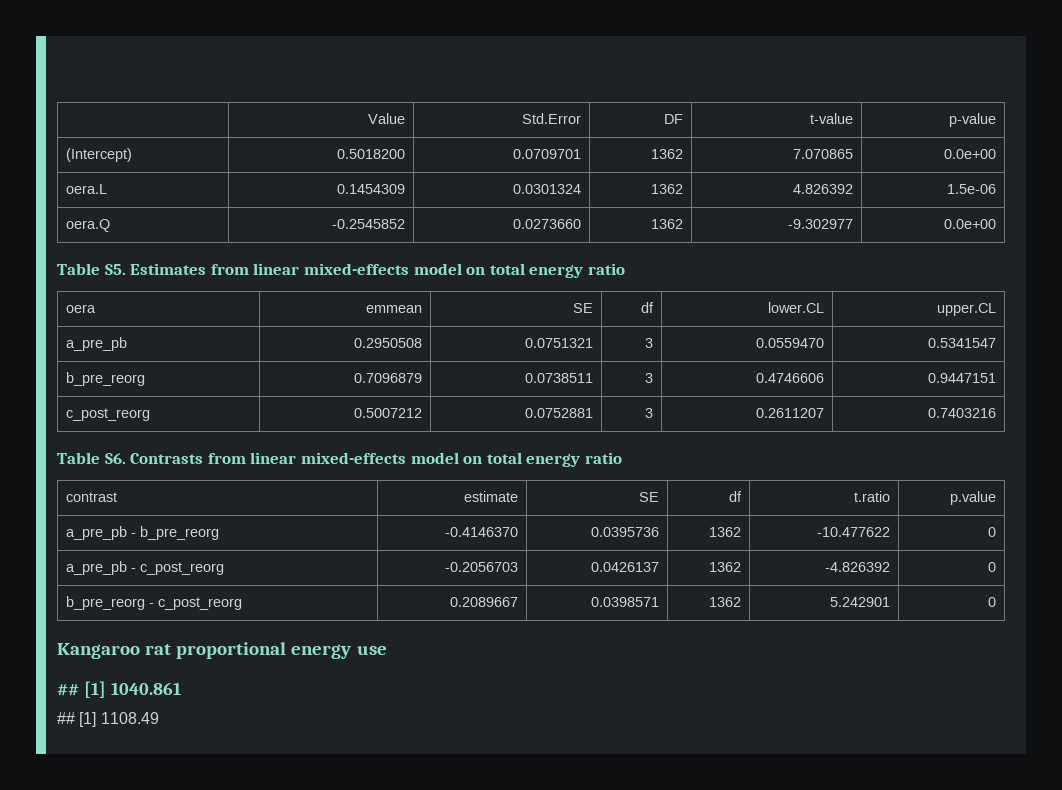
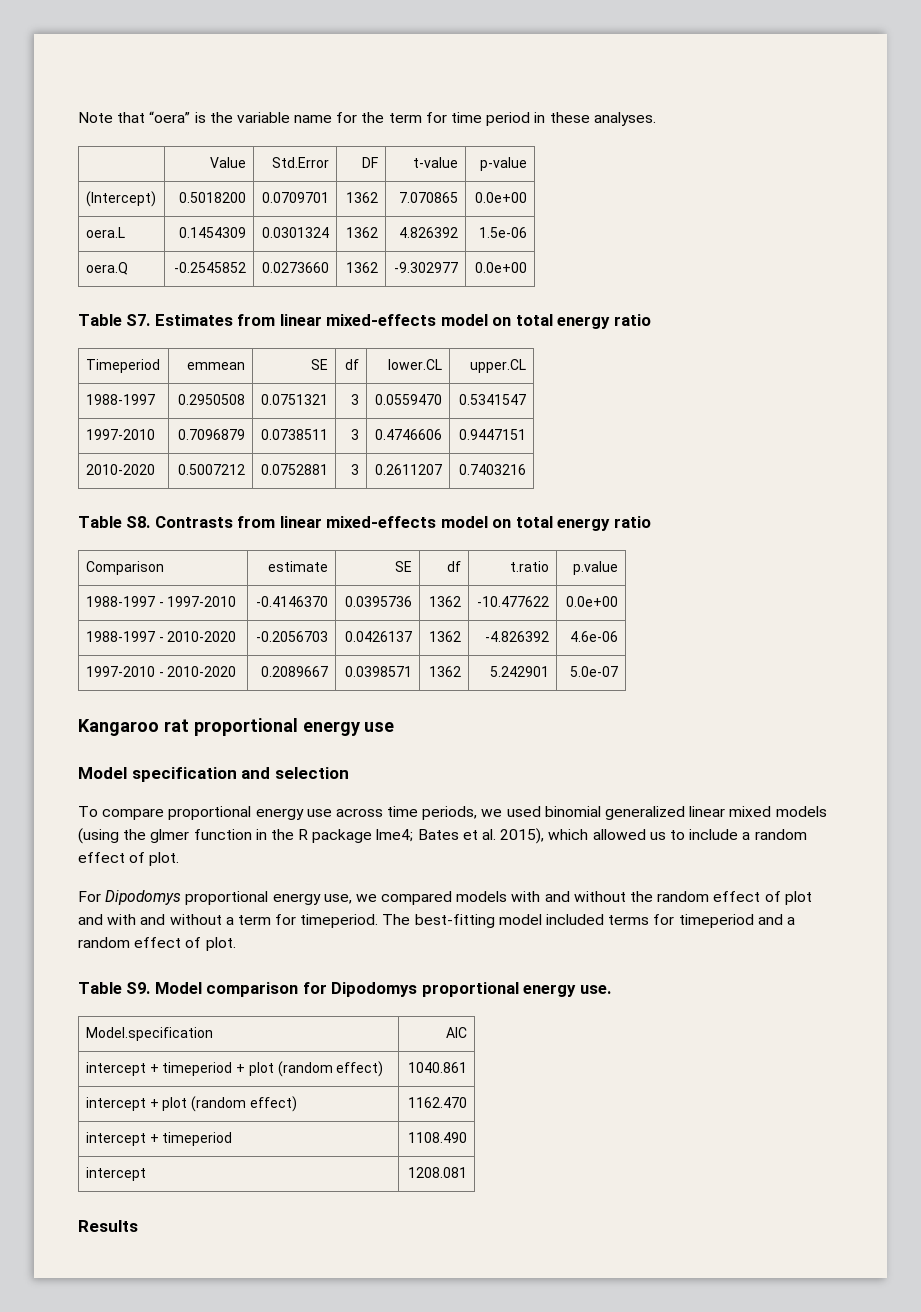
(368, 118) none -> [78,111,656,126] Note that “oera” is the variable name for the term for time period in these analyses. //
[104,264,126,275] S5. -> [126,314,151,326] S7.
[65,304,96,313] oera -> [85,359,160,373] Timeperiod
[65,337,127,351] a_pre_pb -> [85,394,155,405] 1988-1997
[65,372,145,386] b_pre_reorg -> [85,429,155,440] 1997-2010
[65,408,150,421] c_post_reorg -> [85,464,155,475] 2010-2020
[104,453,126,464] S6. -> [126,516,151,528] S8.
[65,492,117,502] contrast -> [85,561,164,575] Comparison
[65,526,219,540] a_pre_pb - b_pre_reorg -> [85,596,237,607] 1988-1997 - 1997-2010
[988,527,997,537] [65,561,224,575] 0 // a_pre_pb - c_post_reorg -> [566,596,619,607] [85,631,237,642] 0.0e+00 // 1988-1997 - 2010-2020
[988,562,997,572] [65,596,242,610] 0 // b_pre_reorg - c_post_reorg -> [570,631,619,642] [85,666,237,677] 4.6e-06 // 1997-2010 - 2010-2020
[988,597,997,607] 0 -> [570,666,619,677] 5.0e-07
[57,681,181,698] [57,712,159,727] ## [1] 1040.861 // ## [1] 1108.49 -> [78,767,349,782] [78,806,827,820] [78,828,807,844] [78,852,180,866] [78,890,812,905] [78,914,795,928] [78,937,236,951] [78,982,611,997] [85,1027,213,1041] [446,1027,468,1038] [85,1061,384,1077] [408,1062,468,1073] [85,1096,297,1112] [408,1097,468,1108] [85,1132,233,1146] [408,1132,468,1143] [85,1167,146,1181] [408,1167,468,1178] [78,1220,138,1232] Model specification and selection // To compare proportional energy use across time periods, we used binomial generalized linear mixed models (using the glmer function in the R package lme4; Bates et al. 2015), which allowed us to include a random effect of plot. // For Dipodomys proportional energy use, we compared models with and without the random effect of plot and with and without a term for timeperiod. The best-fitting model included terms for timeperiod and a random effect of plot. // Table S9. Model comparison for Dipodomys proportional energy use. // Model.specification | AIC // intercept + timeperiod + plot (random effect) | 1040.861 // intercept + plot (random effect) | 1162.470 // intercept + timeperiod | 1108.490 // intercept | 1208.081 // Results

